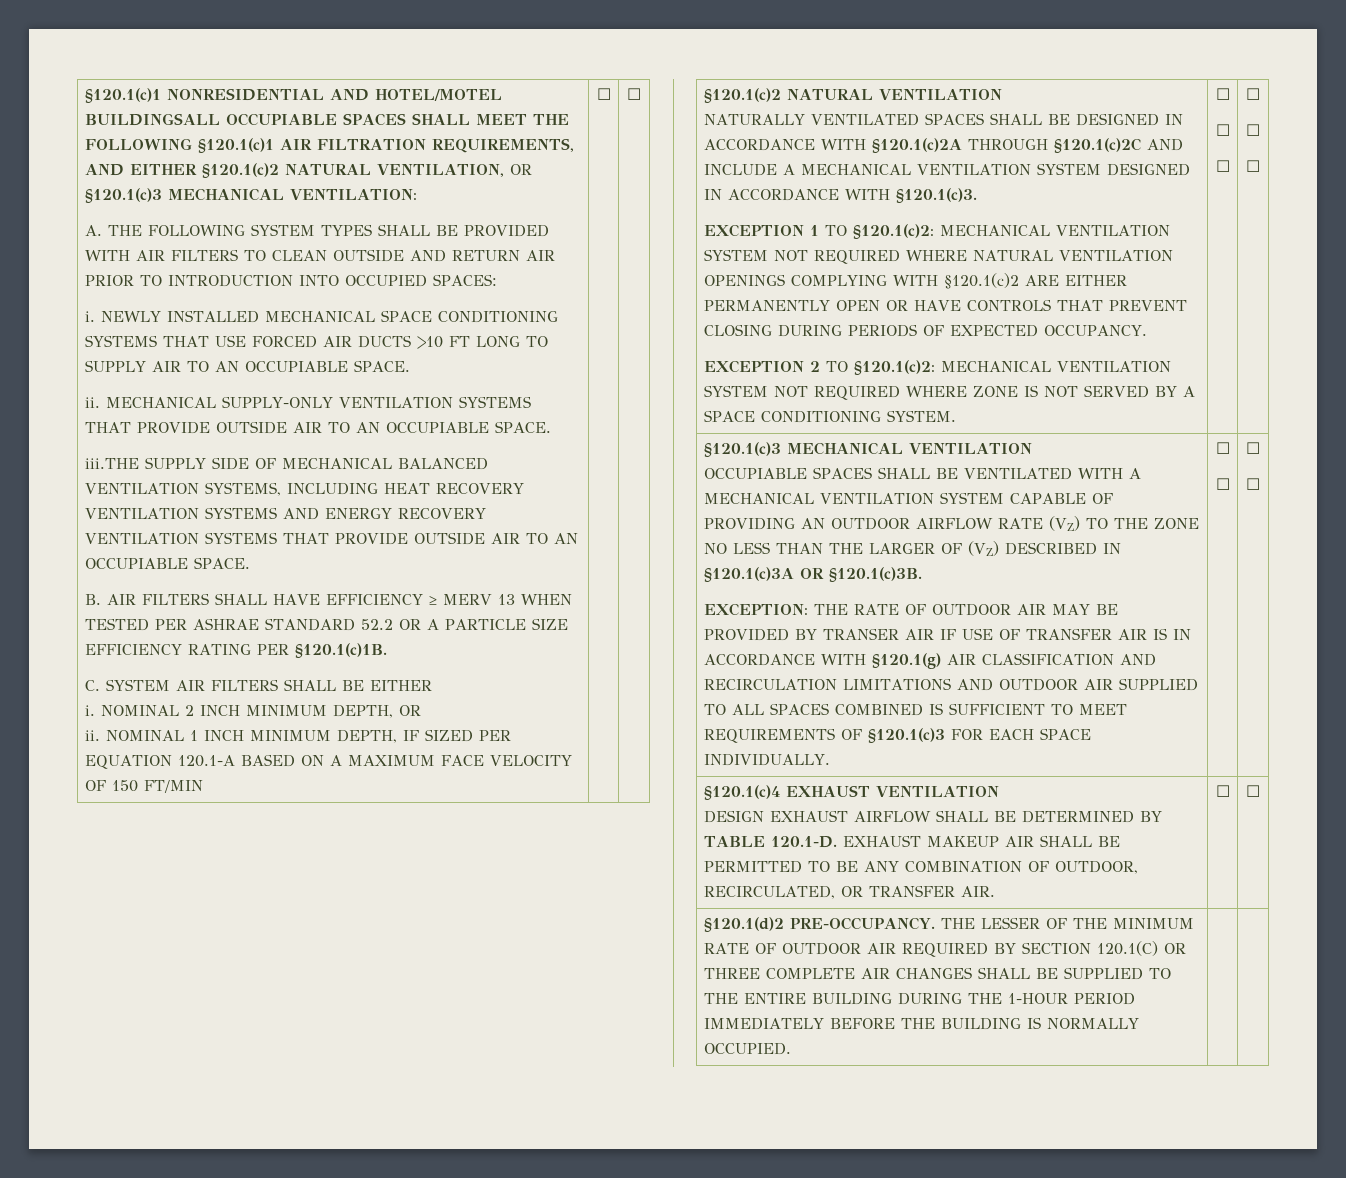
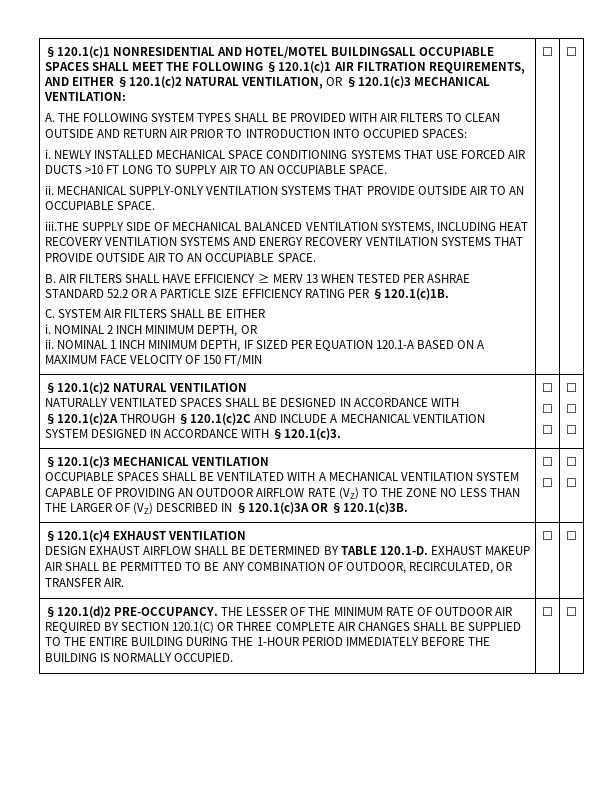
[703,224,1170,239] [703,249,1173,264] [703,273,1127,289] [703,299,1187,311] [703,324,1147,337] [703,360,1171,375] [703,385,1195,400] [703,410,956,423] // EXCEPTION 1 TO §120.1(c)2: MECHANICAL VENTILATION SYSTEM NOT REQUIRED WHERE NATURAL VENTILATION OPENINGS COMPLYING WITH §120.1(c)2 ARE EITHER PERMANENTLY OPEN OR HAVE CONTROLS THAT PREVENT CLOSING DURING PERIODS OF EXPECTED OCCUPANCY. // EXCEPTION 2 TO §120.1(c)2: MECHANICAL VENTILATION SYSTEM NOT REQUIRED WHERE ZONE IS NOT SERVED BY A SPACE CONDITIONING SYSTEM. -> (342, 434) none
[703,603,1118,616] [703,628,1191,641] [703,653,1156,669] [703,678,1198,691] [703,703,1127,716] [703,728,1091,743] [703,753,830,766] // EXCEPTION: THE RATE OF OUTDOOR AIR MAY BE PROVIDED BY TRANSER AIR IF USE OF TRANSFER AIR IS IN ACCORDANCE WITH §120.1(g) AIR CLASSIFICATION AND RECIRCULATION LIMITATIONS AND OUTDOOR AIR SUPPLIED TO ALL SPACES COMBINED IS SUFFICIENT TO MEET REQUIREMENTS OF §120.1(c)3 FOR EACH SPACE INDIVIDUALLY. -> (408, 508) none
(791, 1048) | -> [542,607,553,616] [566,607,577,616] ☐ | ☐

